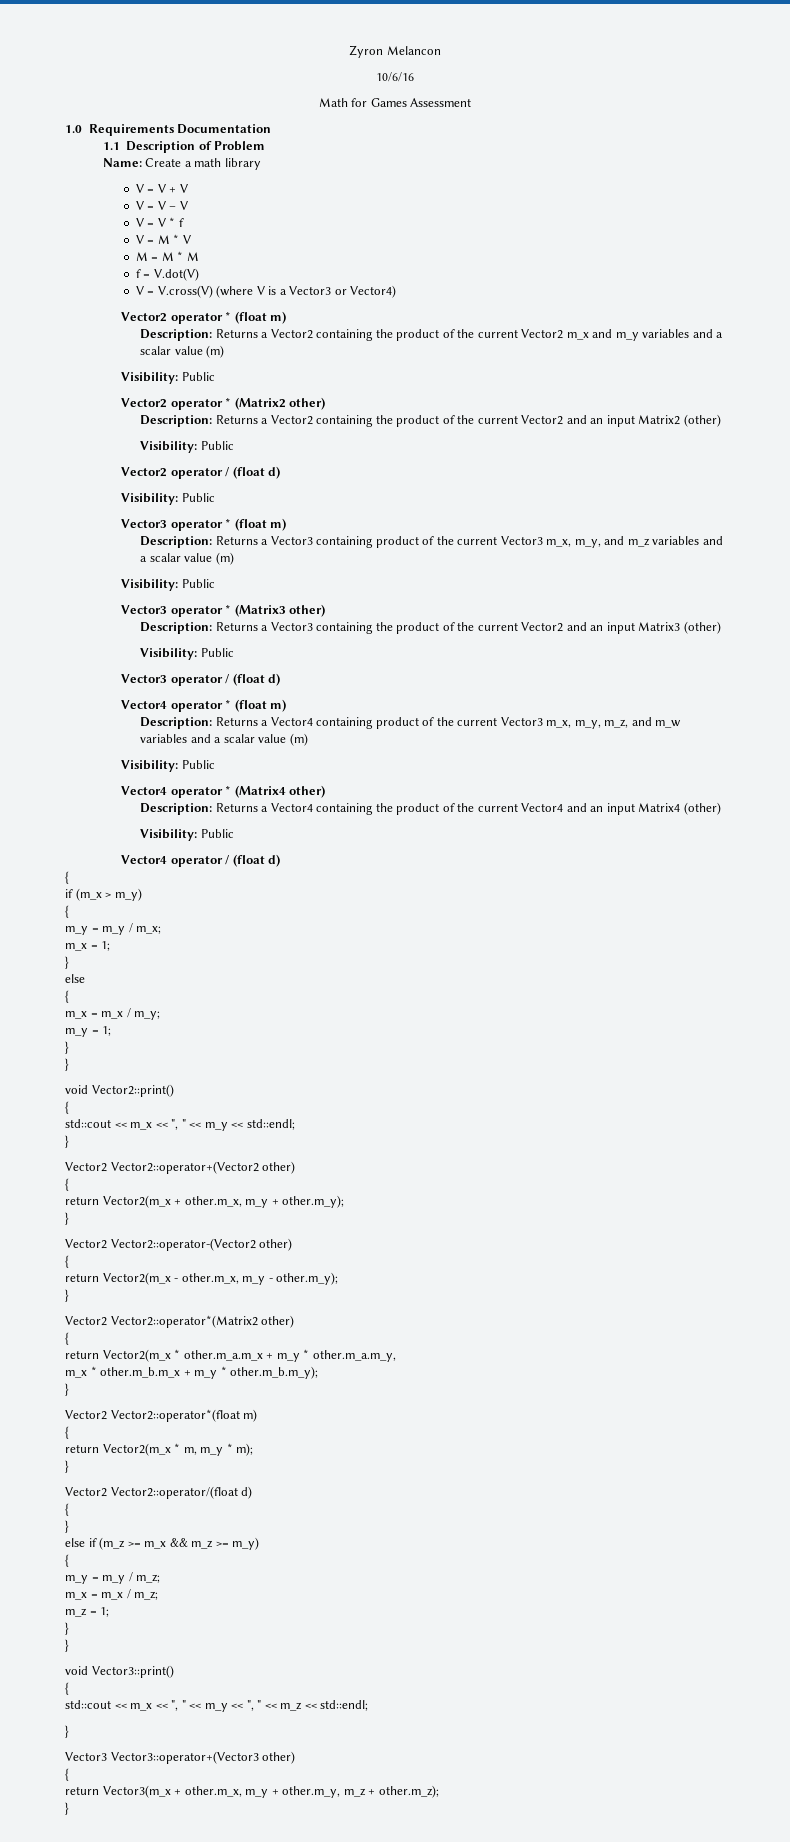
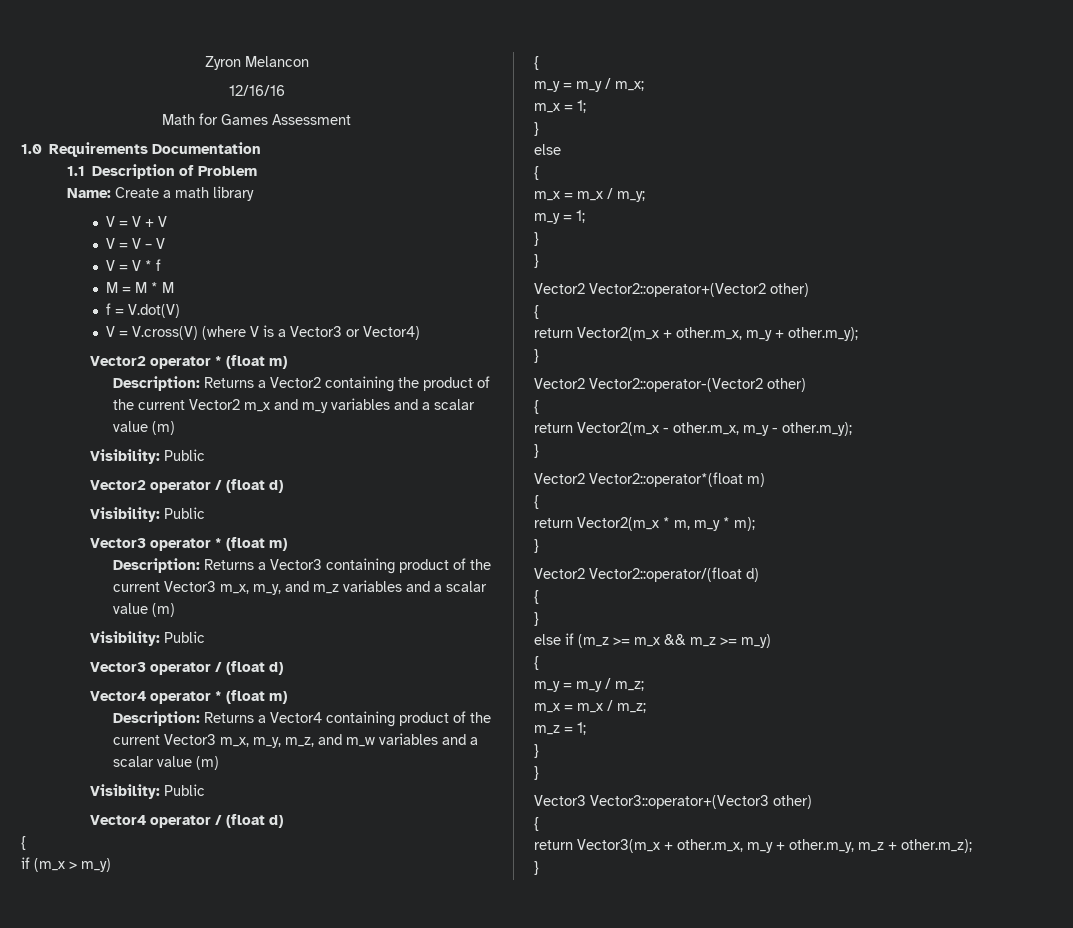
[376,72,414,82] 10/6/16 -> [228,85,285,96] 12/16/16
[135,234,191,244] // V = M * V -> (162, 265) none
[121,397,326,410] [140,414,721,427] [140,441,234,453] // Vector2 operator * (Matrix2 other) // Description: Returns a Vector2 containing the product of the current Vector2 and an input Matrix2 (other) // Visibility: Public -> (206, 455) none
[121,604,326,617] [140,621,721,634] [140,648,234,660] // Vector3 operator * (Matrix3 other) // Description: Returns a Vector3 containing the product of the current Vector2 and an input Matrix3 (other) // Visibility: Public -> (206, 637) none
[121,785,326,798] [140,802,721,815] [140,829,234,841] // Vector4 operator * (Matrix4 other) // Description: Returns a Vector4 containing the product of the current Vector4 and an input Matrix4 (other) // Visibility: Public -> (206, 790) none
[65,1084,174,1097] [65,1101,69,1114] [65,1119,295,1131] [65,1135,69,1148] // void Vector2::print() // { // std::cout << m_x << ", " << m_y << std::endl; // } -> (539, 261) none
[65,1315,295,1328] [65,1332,69,1345] [65,1349,396,1362] [65,1366,319,1379] [65,1383,69,1396] // Vector2 Vector2::operator*(Matrix2 other) // { // return Vector2(m_x * other.m_a.m_x + m_y * other.m_a.m_y, // m_x * other.m_b.m_x + m_y * other.m_b.m_y); // } -> (539, 451) none
[65,1665,174,1678] [65,1682,69,1695] [65,1700,369,1712] [65,1725,69,1738] // void Vector3::print() // { // std::cout << m_x << ", " << m_y << ", " << m_z << std::endl; // } -> (539, 773) none

